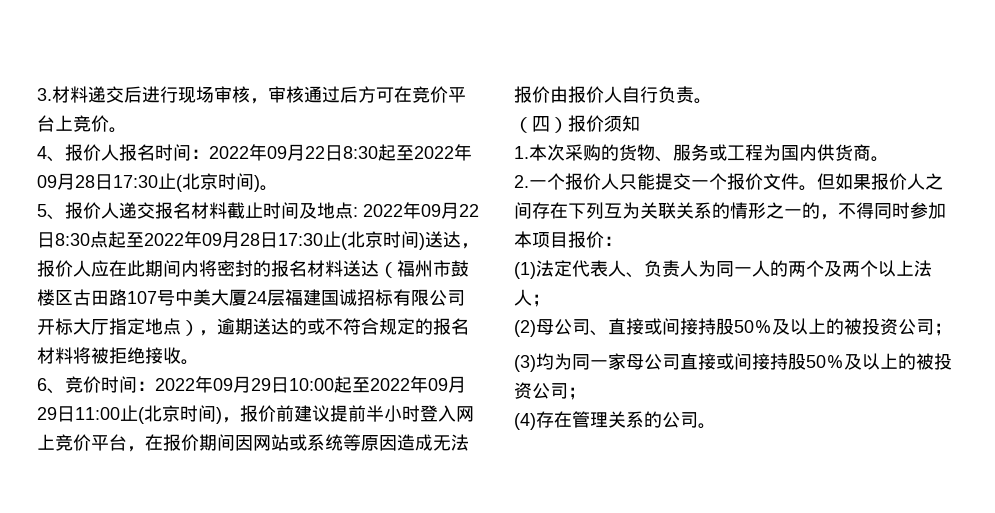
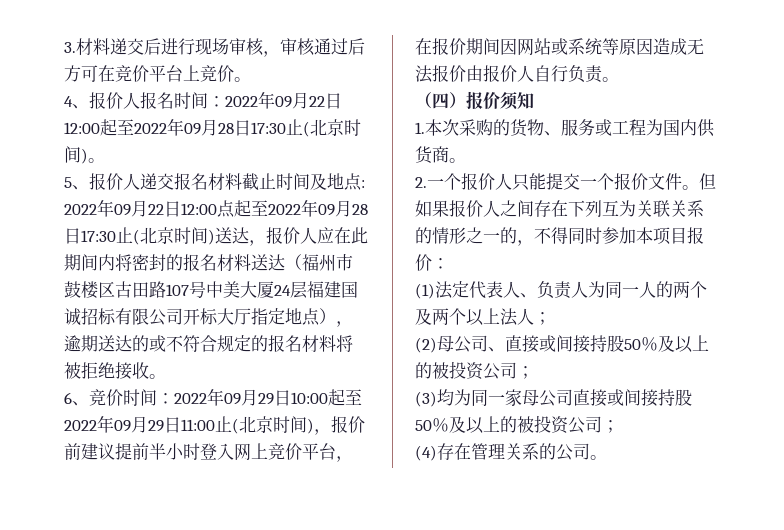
[343,146,378,159] 8:30 -> [64,122,100,134] 12:00
[55,233,90,246] 8:30 -> [181,203,217,215] 12:00

